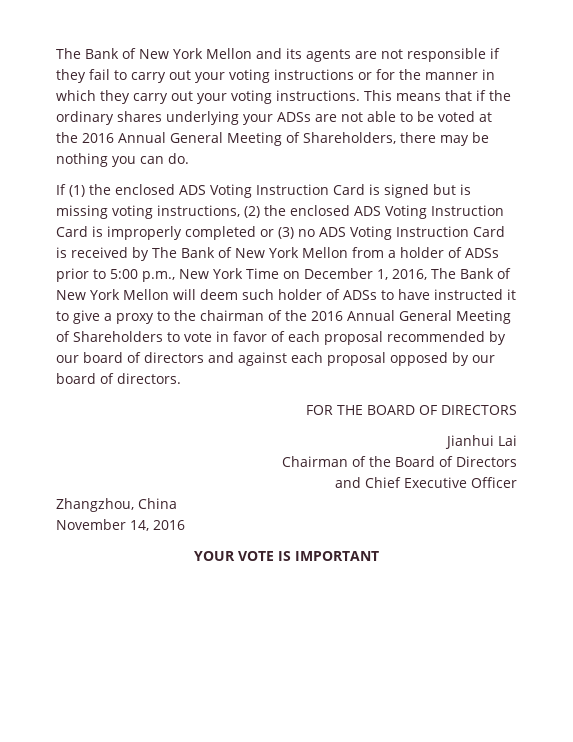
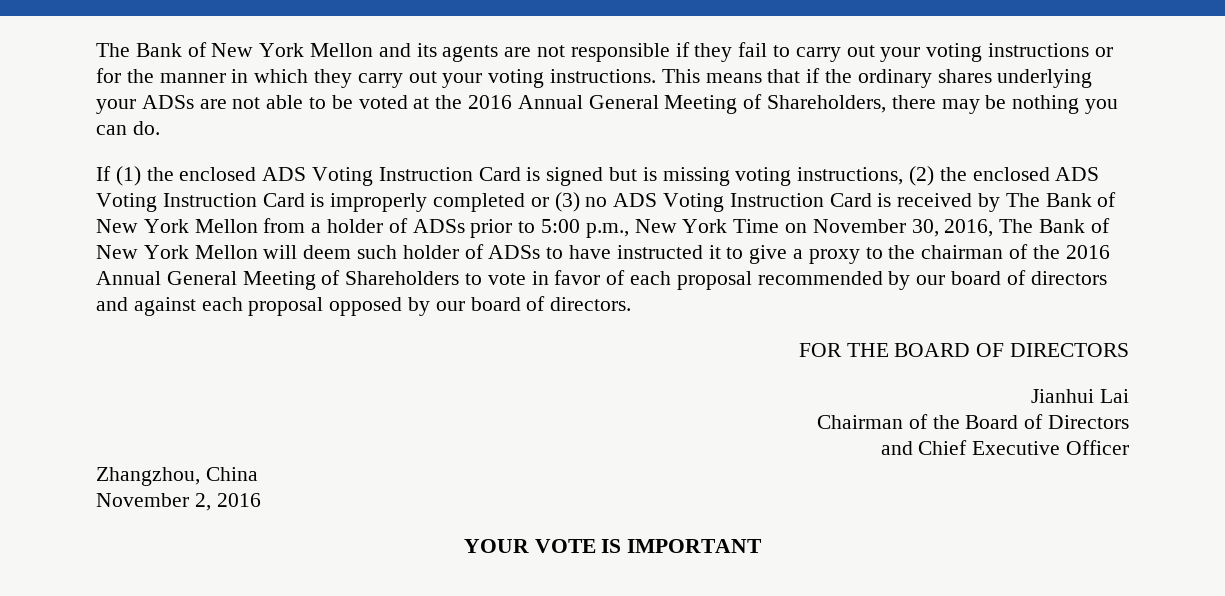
[304,268,388,280] December 1, -> [812,219,939,237] November 30,
[130,520,149,531] 14, -> [194,493,211,511] 2,

